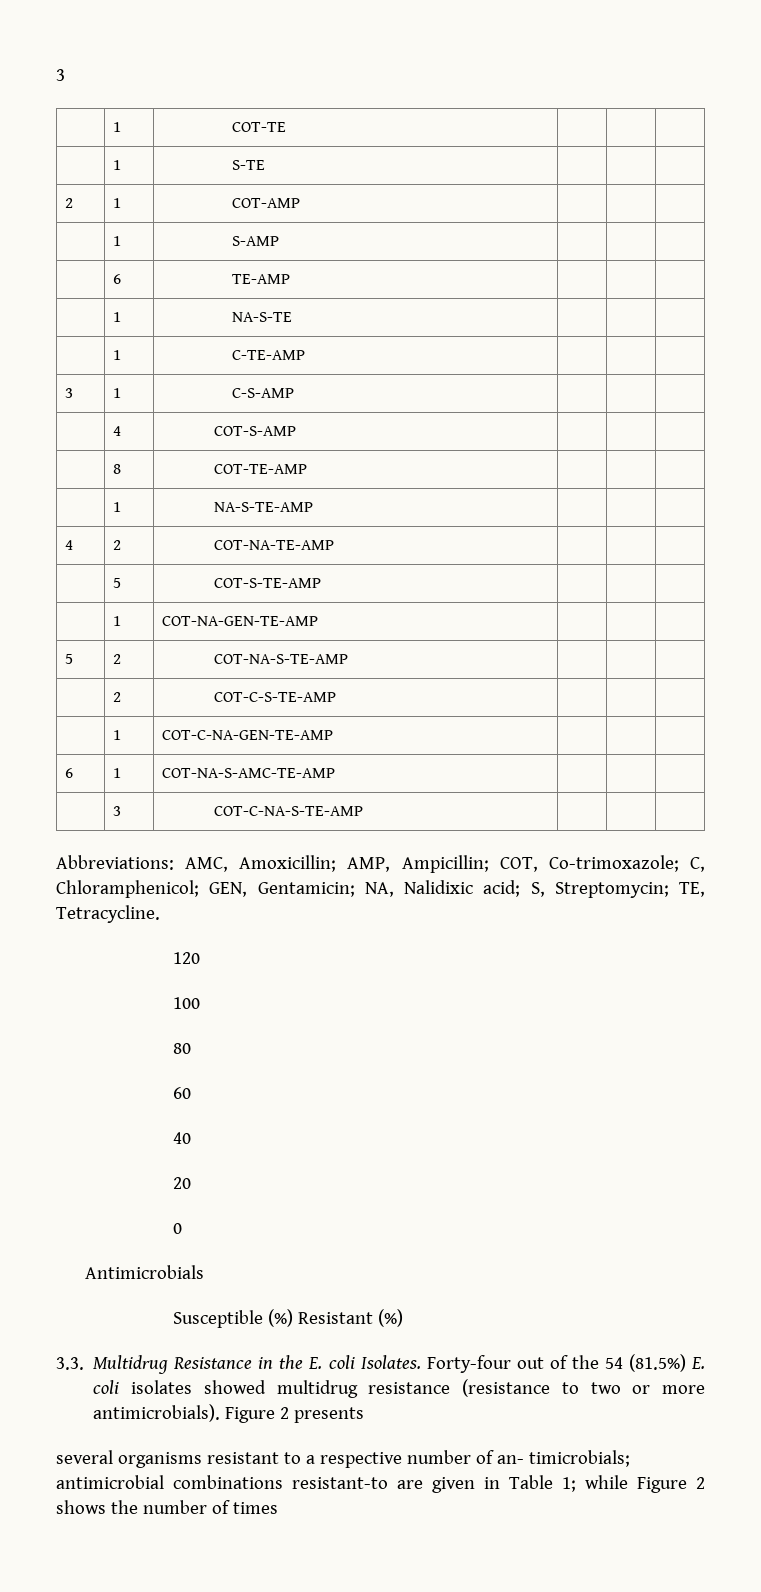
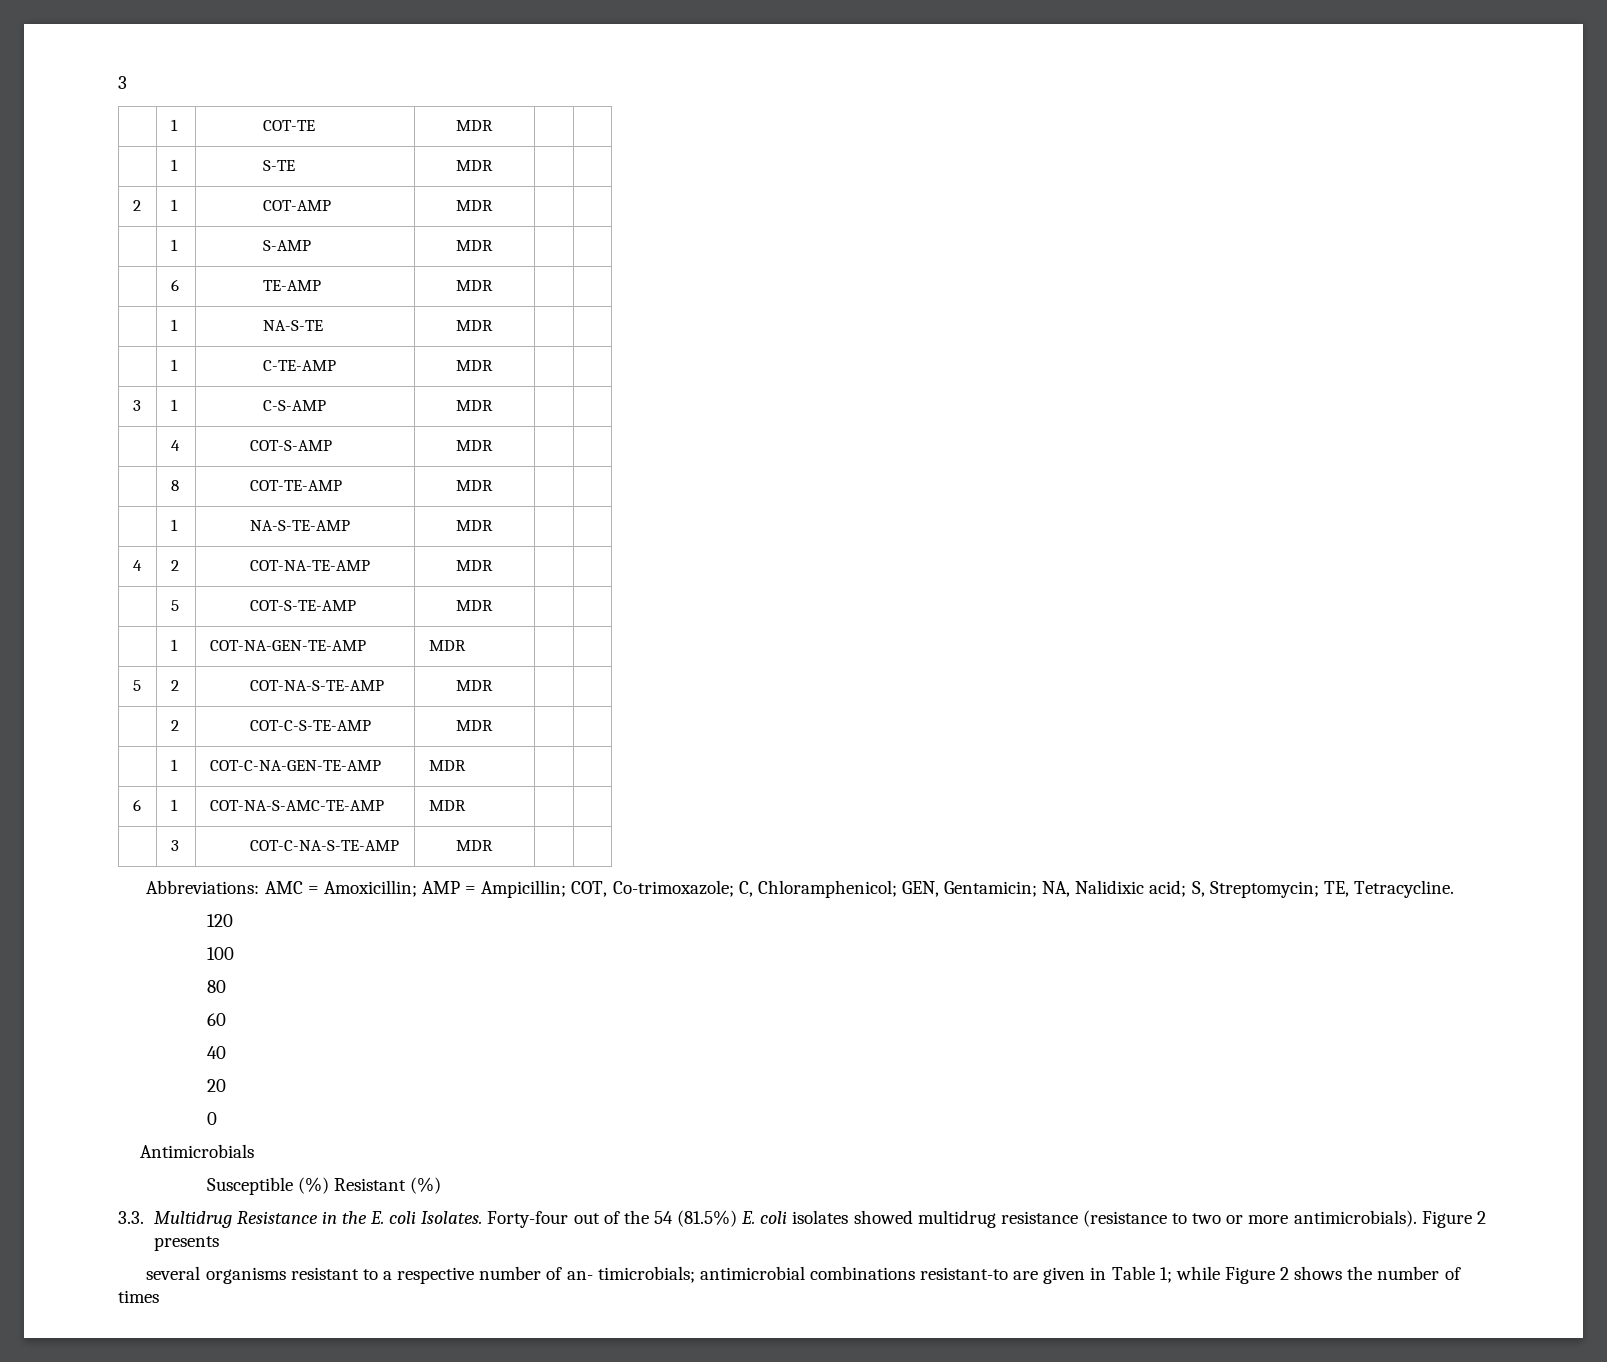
(286, 127) none -> [456,120,494,131] MDR
(265, 165) none -> [456,160,494,171] MDR
(300, 203) none -> [456,200,494,211] MDR
(279, 241) none -> [456,240,494,251] MDR
(290, 279) none -> [456,280,494,291] MDR
(292, 317) none -> [456,320,494,331] MDR
(305, 355) none -> [456,360,494,371] MDR
(294, 393) none -> [456,400,494,411] MDR
(297, 431) none -> [456,440,494,451] MDR
(308, 469) none -> [456,480,494,491] MDR
(314, 507) none -> [456,520,494,531] MDR
(335, 545) none -> [456,560,494,571] MDR
(322, 583) none -> [456,600,494,611] MDR
(318, 621) none -> [428,640,466,651] MDR
(349, 659) none -> [456,680,494,691] MDR
(337, 697) none -> [456,720,494,731] MDR
(333, 735) none -> [428,760,466,771] MDR
(335, 773) none -> [428,800,466,811] MDR
(364, 811) none -> [456,840,494,851] MDR
[185,855,391,872] AMC, Amoxicillin; AMP, -> [264,880,477,897] AMC = Amoxicillin; AMP =

